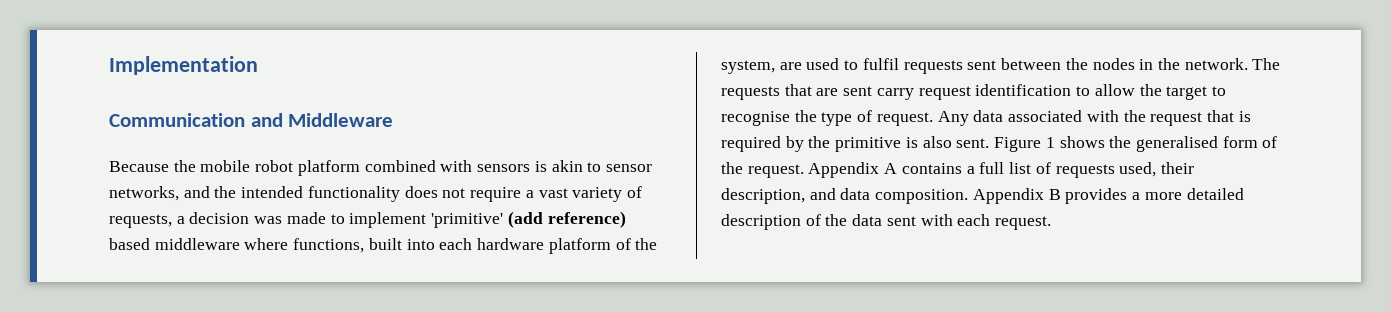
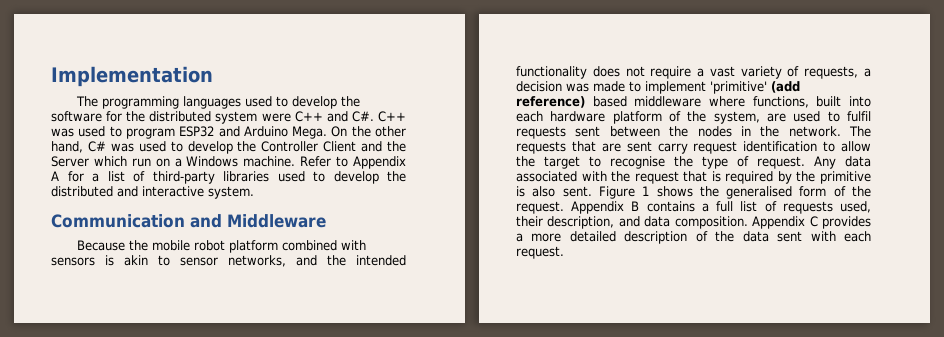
(258, 65) none -> [76,96,361,109] [51,111,406,124] [51,126,407,139] [51,141,406,154] [51,156,406,169] [51,171,406,184] [51,186,254,199] // The programming languages used to develop the software for the distributed system were C++ and C#. C++ was used to program ESP32 and Arduino Mega. On the other hand, C# was used to develop the Controller Client and the Server which run on a Windows machine. Refer to Appendix A for a list of third-party libraries used to develop the distributed and interactive system.
[884,163,898,174] A -> [631,201,640,211] B
[1048,189,1061,200] B -> [809,216,818,227] C

